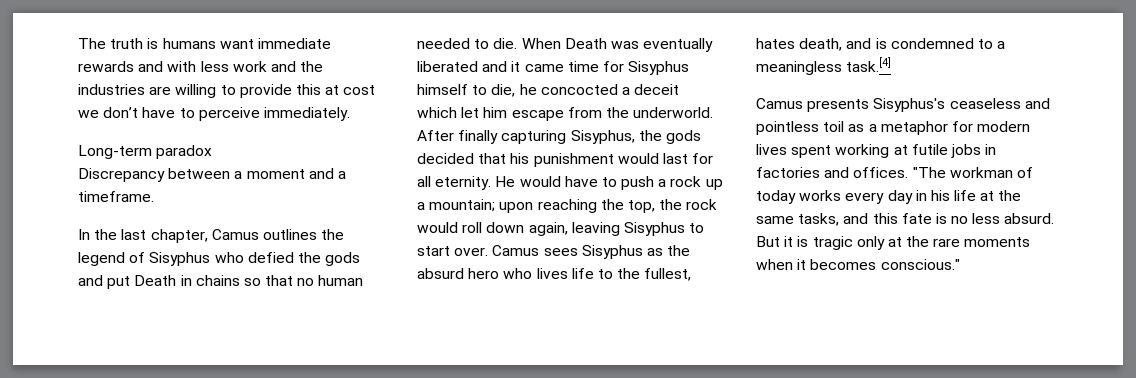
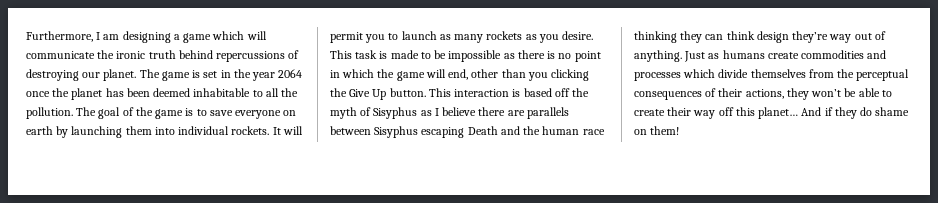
[78,38,331,49] [78,61,324,72] [78,84,376,98] [78,107,350,121] [78,145,213,159] [78,168,346,182] [78,191,154,202] [78,229,345,243] [78,252,361,266] [78,275,364,289] [417,38,714,52] [417,61,690,75] [417,84,680,97] [417,107,714,121] [417,130,701,144] [417,153,714,167] [417,176,723,190] [417,199,718,213] [417,222,705,236] [417,245,691,259] [417,268,692,281] [756,38,1006,51] [756,57,892,75] [756,98,1050,112] [756,121,1031,135] [756,144,997,158] [756,167,1033,178] [756,190,1022,204] [756,213,1055,226] [756,236,1031,250] [756,259,960,270] The truth is humans want immediate rewards and with less work and the industries are willing to provide this at cost we don’t have to perceive immediately. // Long-term paradox // Discrepancy between a moment and a timeframe. // In the last chapter, Camus outlines the legend of Sisyphus who defied the gods and put Death in chains so that no human needed to die. When Death was eventually liberated and it came time for Sisyphus himself to die, he concocted a deceit which let him escape from the underworld. After finally capturing Sisyphus, the gods decided that his punishment would last for all eternity. He would have to push a rock up a mountain; upon reaching the top, the rock would roll down again, leaving Sisyphus to start over. Camus sees Sisyphus as the absurd hero who lives life to the fullest, hates death, and is condemned to a meaningless task.[4] // Camus presents Sisyphus's ceaseless and pointless toil as a metaphor for modern lives spent working at futile jobs in factories and offices. "The workman of today works every day in his life at the same tasks, and this fate is no less absurd. But it is tragic only at the rare moments when it becomes conscious." -> [26,31,267,43] [26,50,300,62] [26,69,303,81] [26,88,299,100] [26,107,297,119] [26,126,303,138] [330,31,594,43] [330,50,601,62] [330,69,590,81] [330,88,590,100] [330,107,569,119] [330,126,605,138] [634,31,886,43] [634,50,887,62] [634,69,910,81] [634,88,892,100] [634,107,910,119] [634,126,680,135] Furthermore, I am designing a game which will communicate the ironic truth behind repercussions of destroying our planet. The game is set in the year 2064 once the planet has been deemed inhabitable to all the pollution. The goal of the game is to save everyone on earth by launching them into individual rockets. It will permit you to launch as many rockets as you desire. This task is made to be impossible as there is no point in which the game will end, other than you clicking the Give Up button. This interaction is based off the myth of Sisyphus as I believe there are parallels between Sisyphus escaping Death and the human race thinking they can think design they’re way out of anything. Just as humans create commodities and processes which divide themselves from the perceptual consequences of their actions, they won’t be able to create their way off this planet… And if they do shame on them!

